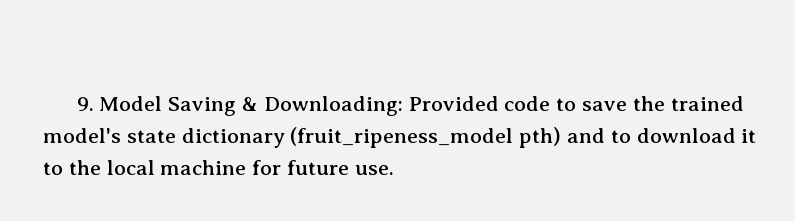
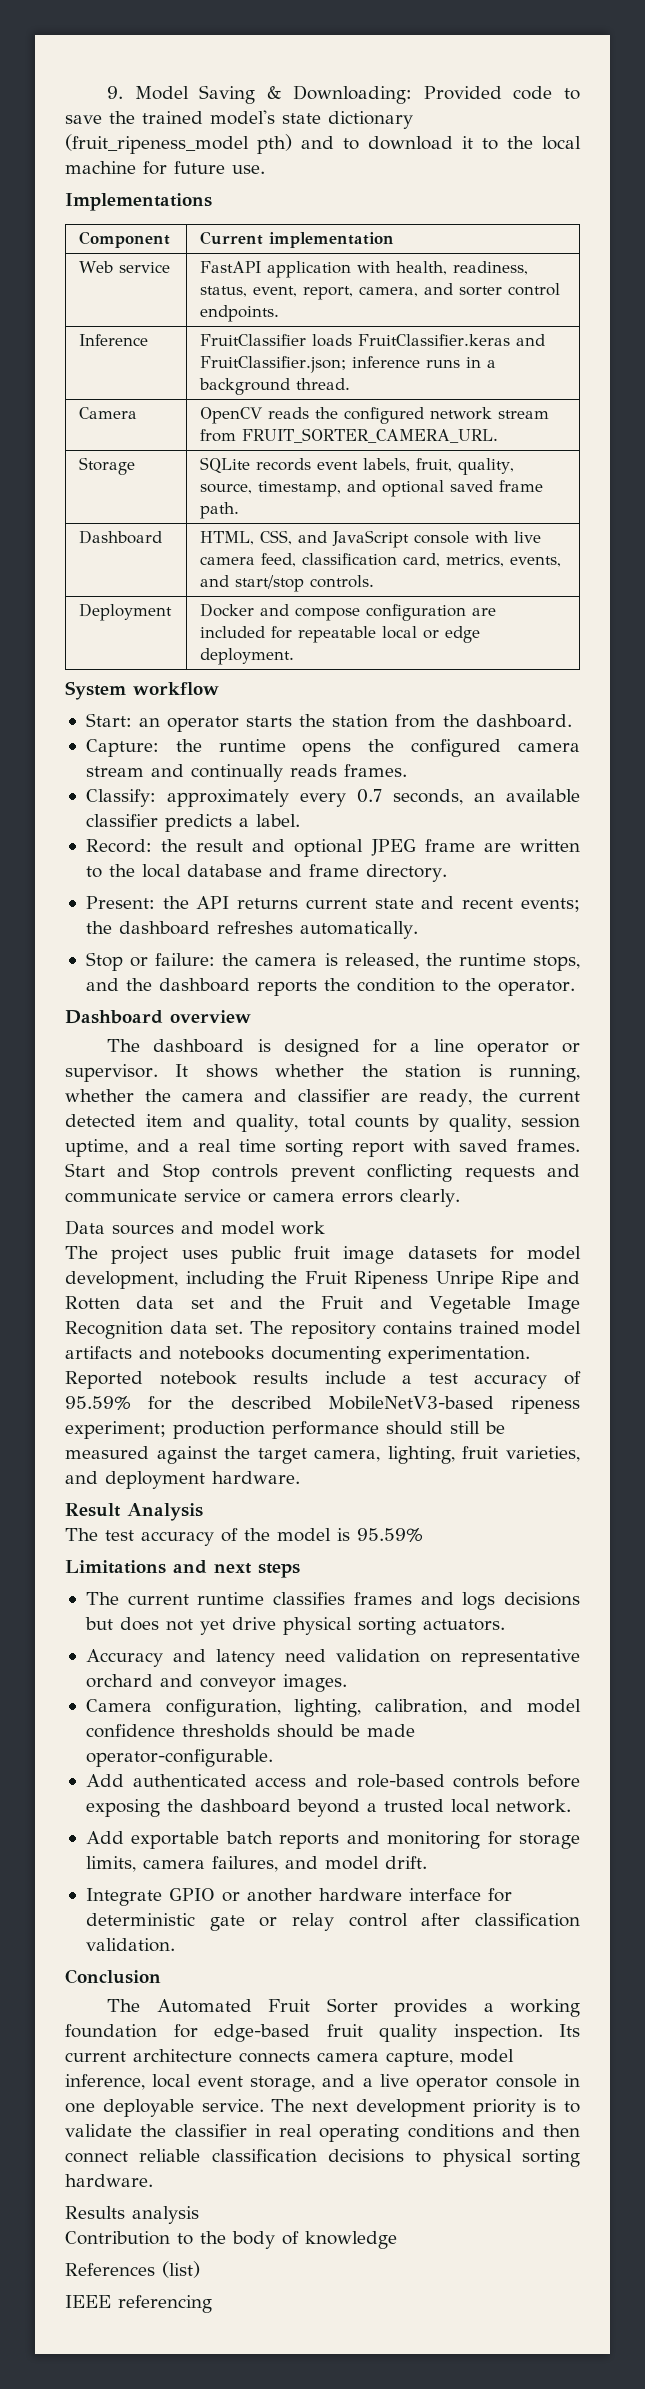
(394, 170) none -> [65,193,212,211] [79,231,171,248] [200,231,395,248] [79,261,171,273] [200,261,529,278] [200,283,561,300] [200,305,280,322] [79,334,149,346] [200,334,546,347] [200,356,497,373] [199,378,351,395] [79,407,138,419] [200,407,550,424] [200,428,499,443] [79,457,136,475] [200,457,515,475] [200,480,544,497] [200,502,240,519] [79,530,163,544] [200,530,542,548] [200,553,562,567] [200,575,375,592] [79,603,173,621] [200,603,497,621] [200,626,481,643] [200,648,295,665] [65,681,219,700] [85,713,572,732] [85,739,580,757] [85,764,407,782] [85,789,580,807] [85,814,300,832] [85,839,580,857] [85,864,447,882] [85,896,580,912] [85,921,418,939] [85,952,580,971] [85,978,575,996] [65,1010,251,1024] [107,1039,580,1057] [65,1064,580,1082] [65,1089,580,1107] [65,1114,580,1132] [65,1139,580,1157] [65,1163,580,1182] [65,1189,460,1207] [65,1220,325,1235] [65,1246,581,1264] [65,1271,580,1289] [65,1296,580,1314] [65,1321,581,1339] [65,1346,530,1364] [65,1371,581,1389] [65,1396,580,1414] [65,1421,505,1439] [65,1446,580,1464] [65,1471,300,1489] [65,1503,203,1521] [65,1528,423,1546] [65,1560,300,1578] [85,1592,581,1610] [84,1617,505,1635] [85,1649,580,1667] [85,1674,347,1692] [85,1699,581,1717] [85,1724,415,1738] [85,1749,273,1767] [85,1774,580,1788] [85,1799,571,1817] [85,1831,580,1849] [85,1856,427,1872] [85,1888,512,1906] [85,1913,580,1931] [85,1938,175,1952] [65,1969,161,1984] [107,1998,580,2017] [65,2024,580,2042] [65,2049,514,2067] [65,2074,580,2092] [65,2099,580,2117] [65,2124,580,2142] [65,2149,580,2167] [65,2174,153,2187] [65,2206,199,2224] [65,2231,397,2249] [65,2261,200,2278] [65,2295,212,2313] // Implementations // Component | Current implementation // Web service | FastAPI application with health, readiness, status, event, report, camera, and sorter control endpoints. // Inference | FruitClassifier loads FruitClassifier.keras and FruitClassifier.json; inference runs in a background thread. // Camera | OpenCV reads the configured network stream from FRUIT_SORTER_CAMERA_URL. // Storage | SQLite records event labels, fruit, quality, source, timestamp, and optional saved frame path. // Dashboard | HTML, CSS, and JavaScript console with live camera feed, classification card, metrics, events, and start/stop controls. // Deployment | Docker and compose configuration are included for repeatable local or edge deployment. // System workflow // Start: an operator starts the station from the dashboard. // Capture: the runtime opens the configured camera stream and continually reads frames. // Classify: approximately every 0.7 seconds, an available classifier predicts a label. // Record: the result and optional JPEG frame are written to the local database and frame directory. // Present: the API returns current state and recent events; the dashboard refreshes automatically. // Stop or failure: the camera is released, the runtime stops, and the dashboard reports the condition to the operator. // Dashboard overview // The dashboard is designed for a line operator or supervisor. It shows whether the station is running, whether the camera and classifier are ready, the current detected item and quality, total counts by quality, session uptime, and a real time sorting report with saved frames. Start and Stop controls prevent conflicting requests and communicate service or camera errors clearly. // Data sources and model work // The project uses public fruit image datasets for model development, including the Fruit Ripeness Unripe Ripe and Rotten data set and the Fruit and Vegetable Image Recognition data set. The repository contains trained model artifacts and notebooks documenting experimentation. Reported notebook results include a test accuracy of 95.59% for the described MobileNetV3-based ripeness experiment; production performance should still be measured against the target camera, lighting, fruit varieties, and deployment hardware. // Result Analysis // The test accuracy of the model is 95.59% // Limitations and next steps // The current runtime classifies frames and logs decisions but does not yet drive physical sorting actuators. // Accuracy and latency need validation on representative orchard and conveyor images. // Camera configuration, lighting, calibration, and model confidence thresholds should be made operator-configurable. // Add authenticated access and role-based controls before exposing the dashboard beyond a trusted local network. // Add exportable batch reports and monitoring for storage limits, camera failures, and model drift. // Integrate GPIO or another hardware interface for deterministic gate or relay control after classification validation. // Conclusion // The Automated Fruit Sorter provides a working foundation for edge-based fruit quality inspection. Its current architecture connects camera capture, model inference, local event storage, and a live operator console in one deployable service. The next development priority is to validate the classifier in real operating conditions and then connect reliable classification decisions to physical sorting hardware. // Results analysis // Contribution to the body of knowledge // References (list) // IEEE referencing

